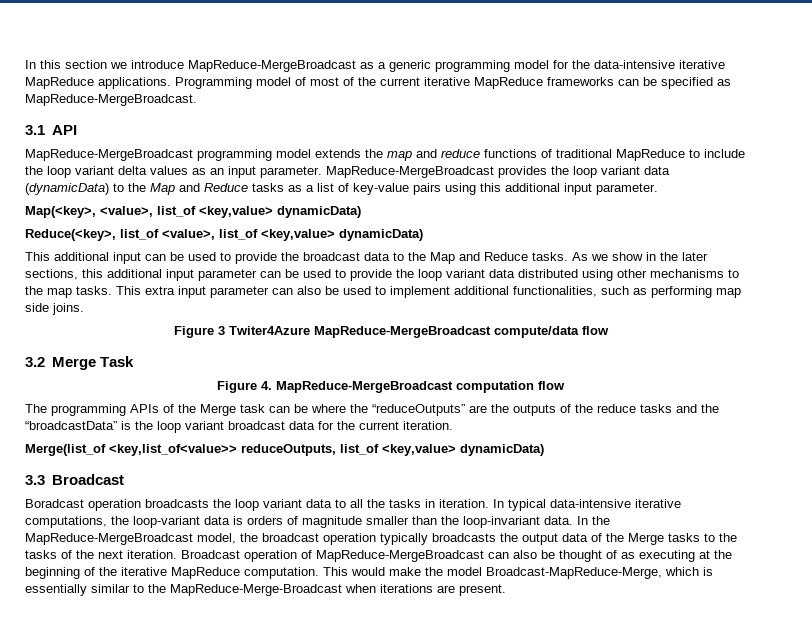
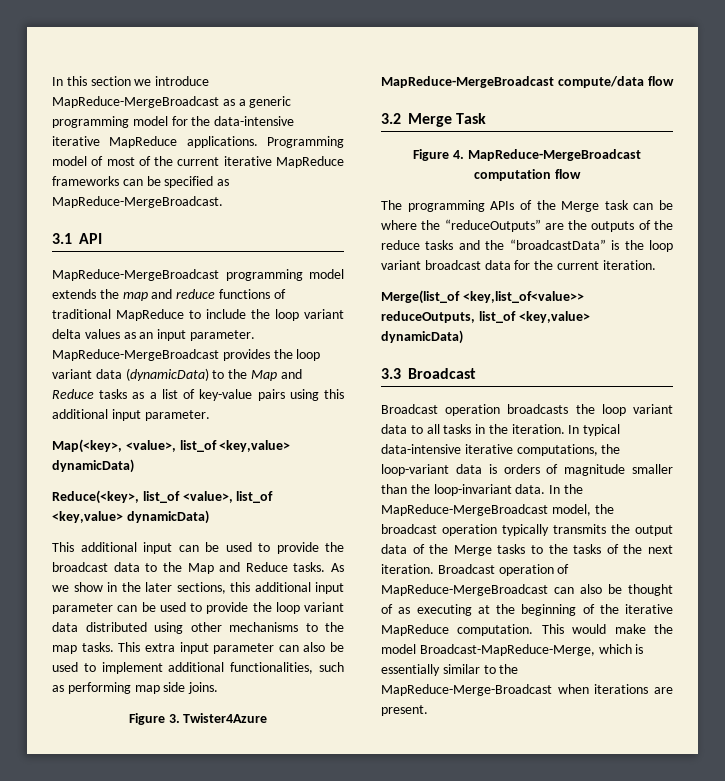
[217,326,310,335] 3 Twiter4Azure -> [168,713,268,723] 3. Twister4Azure
[25,499,84,508] Boradcast -> [381,404,438,414] Broadcast
[367,499,385,508] the -> (440, 429) none
(435, 503) none -> [488,424,508,434] the
[432,533,496,542] broadcasts -> [553,524,606,534] transmits

